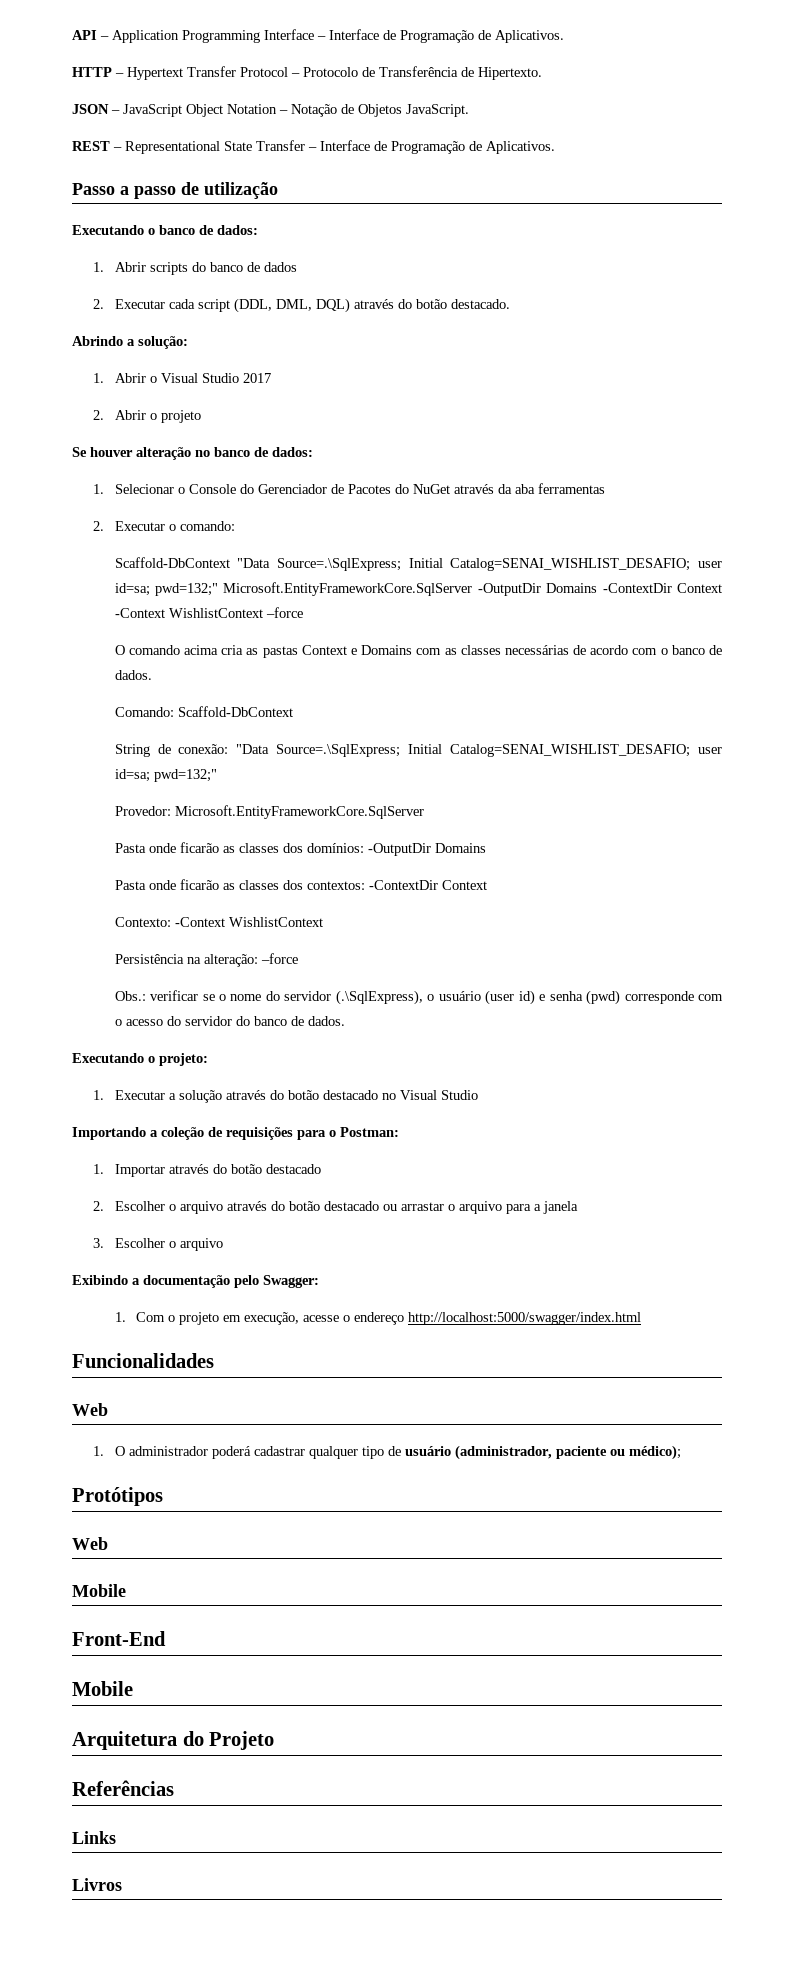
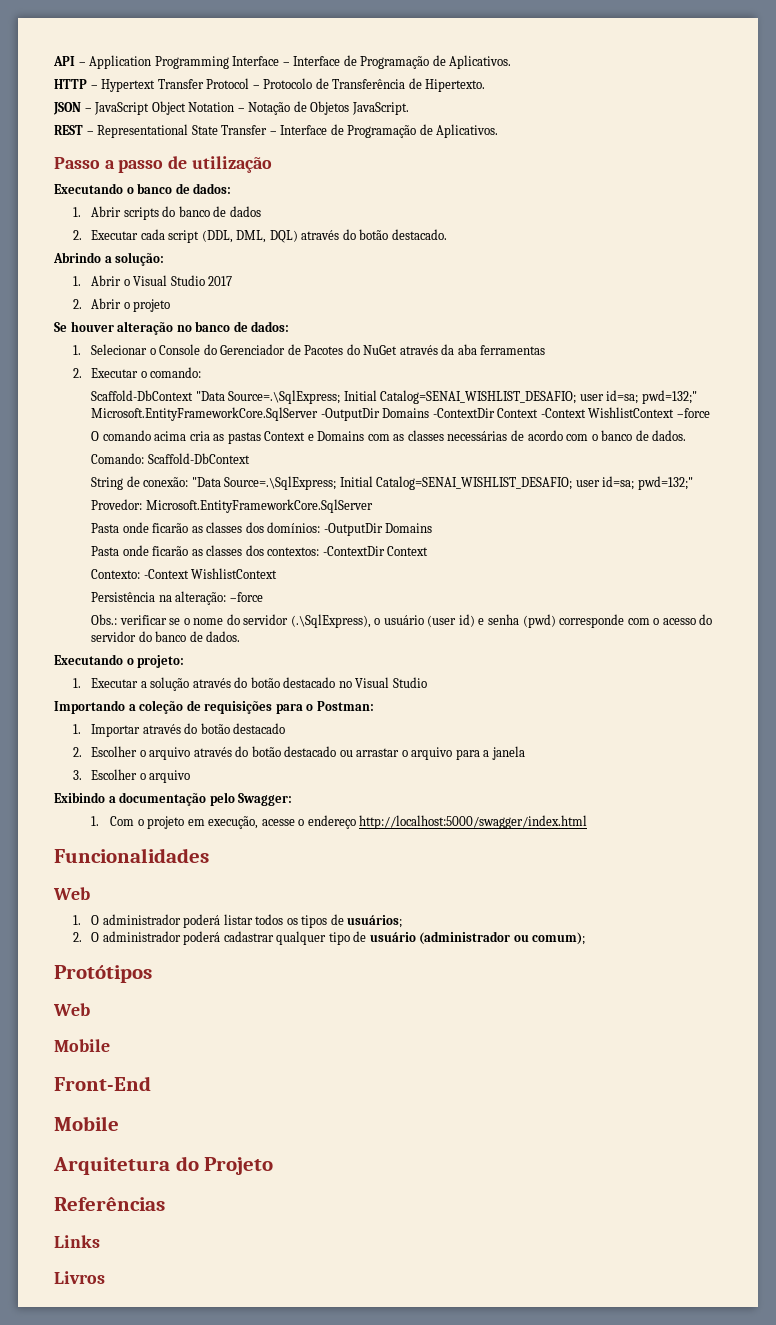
(251, 1452) none -> [223,914,403,928] [72,931,221,945] listar todos os tipos de usuários; // 2. O administrador poderá
[454,1445,681,1460] (administrador, paciente ou médico); -> [419,931,586,945] (administrador ou comum);

